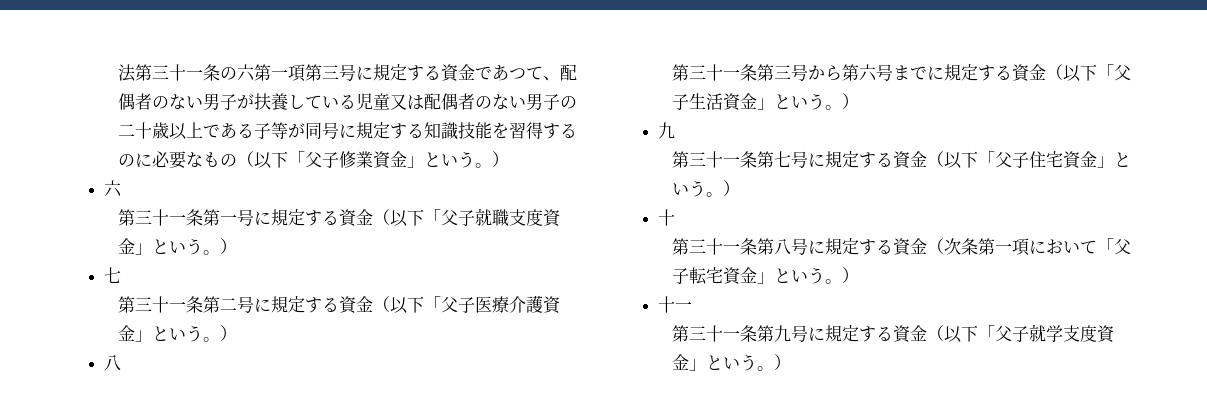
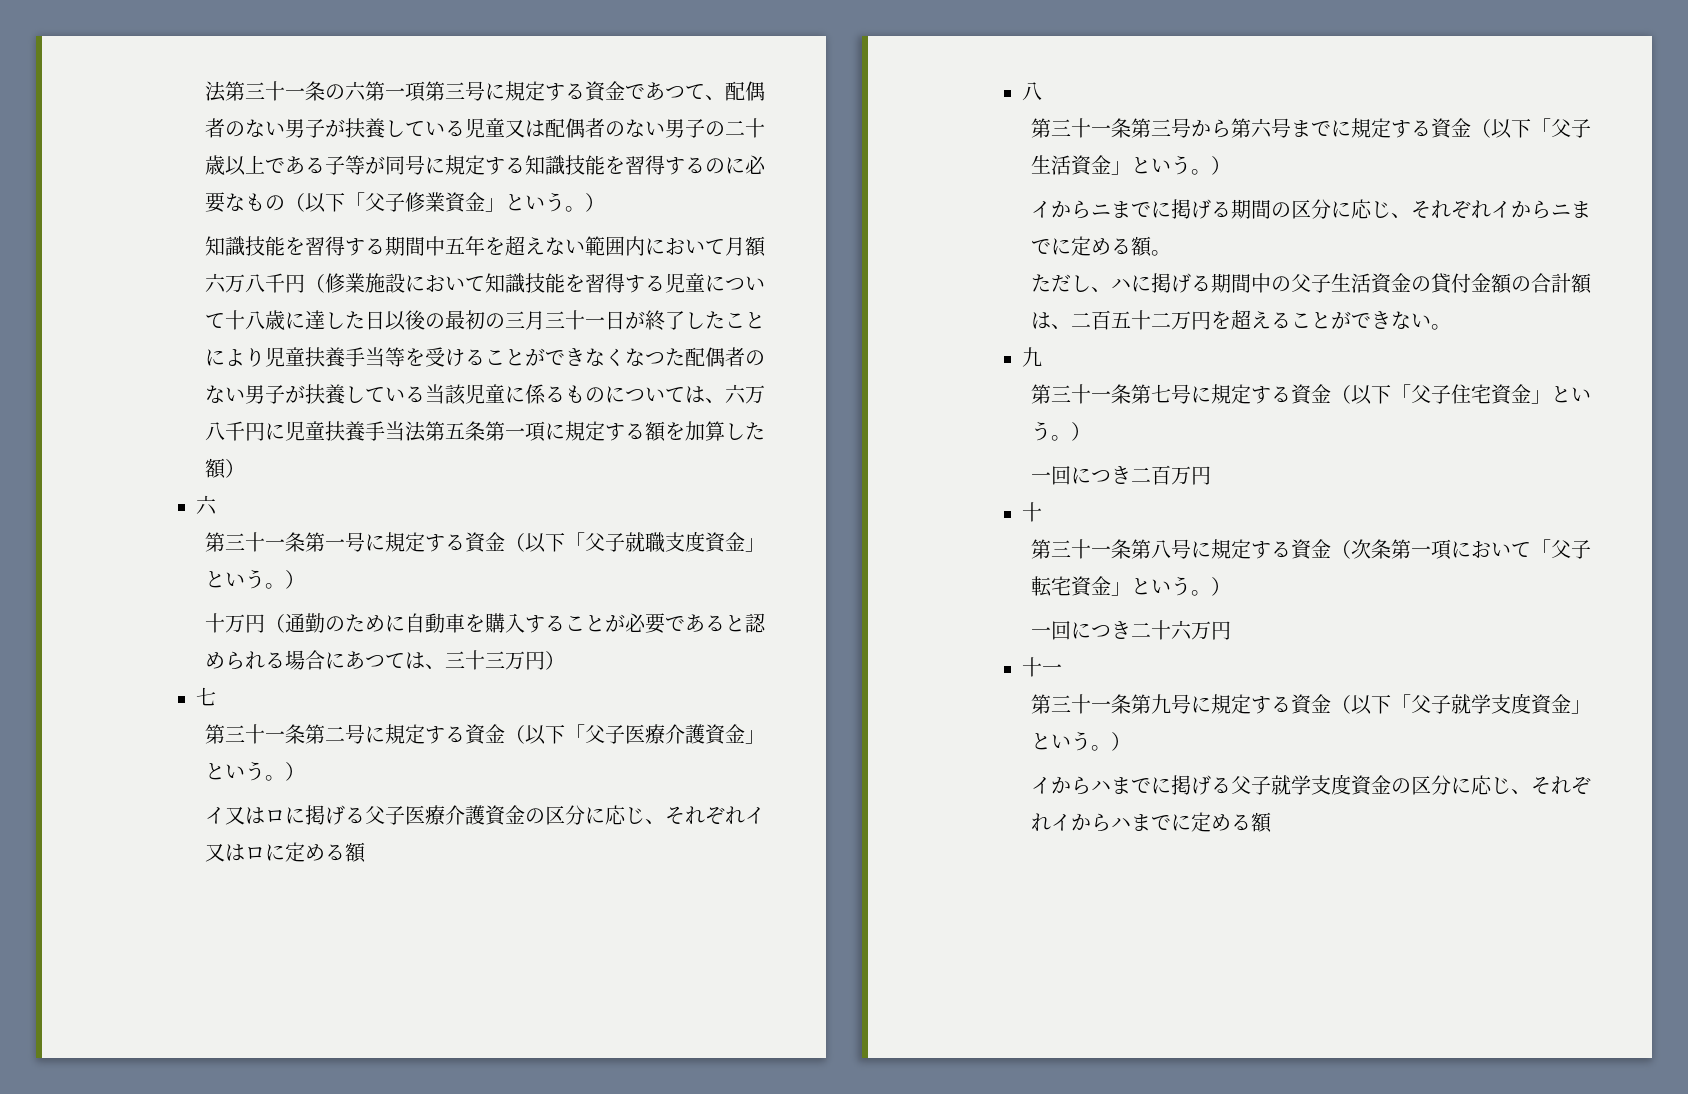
(509, 159) none -> [205,236,767,257] [205,273,766,293] [205,310,766,331] [205,347,766,367] [205,384,766,405] [205,421,766,442] [205,458,246,479] // 知識技能を習得する期間中五年を超えない範囲内において月額六万八千円（修業施設において知識技能を習得する児童について十八歳に達した日以後の最初の三月三十一日が終了したことにより児童扶養手当等を受けることができなくなつた配偶者のない男子が扶養している当該児童に係るものについては、六万八千円に児童扶養手当法第五条第一項に規定する額を加算した額）
(237, 246) none -> [205,613,767,634] [205,650,566,670] // 十万円（通勤のために自動車を購入することが必要であると認められる場合にあつては、三十三万円）
(237, 333) none -> [205,805,766,826] [205,842,367,863] // イ又はロに掲げる父子医療介護資金の区分に応じ、それぞれイ又はロに定める額
(859, 101) none -> [1031,199,1592,219] [1031,236,1172,257] [1031,273,1593,294] [1031,310,1452,330] // イからニまでに掲げる期間の区分に応じ、それぞれイからニまでに定める額。 // ただし、ハに掲げる期間中の父子生活資金の貸付金額の合計額は、二百五十二万円を超えることができない。
(740, 188) none -> [1031,465,1212,485] // 一回につき二百万円
(859, 275) none -> [1031,620,1232,640] // 一回につき二十六万円
(791, 362) none -> [1031,774,1592,796] [1031,812,1273,833] // イからハまでに掲げる父子就学支度資金の区分に応じ、それぞれイからハまでに定める額

